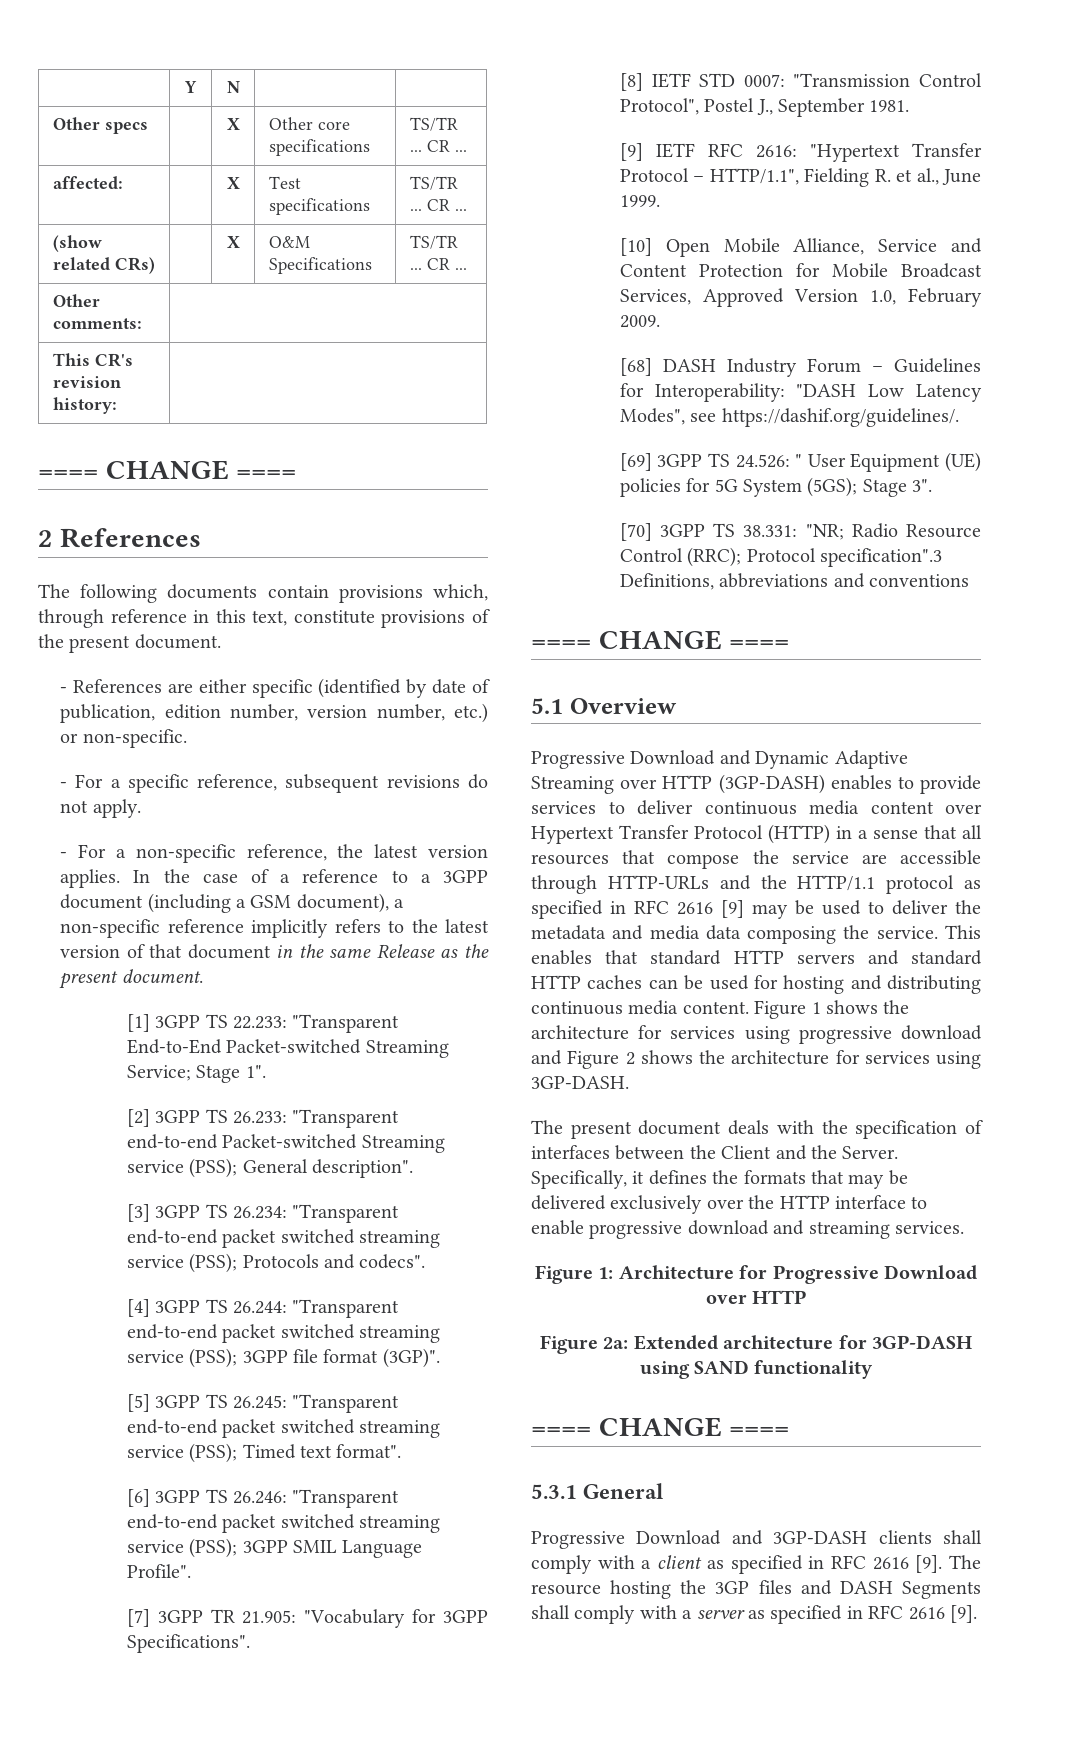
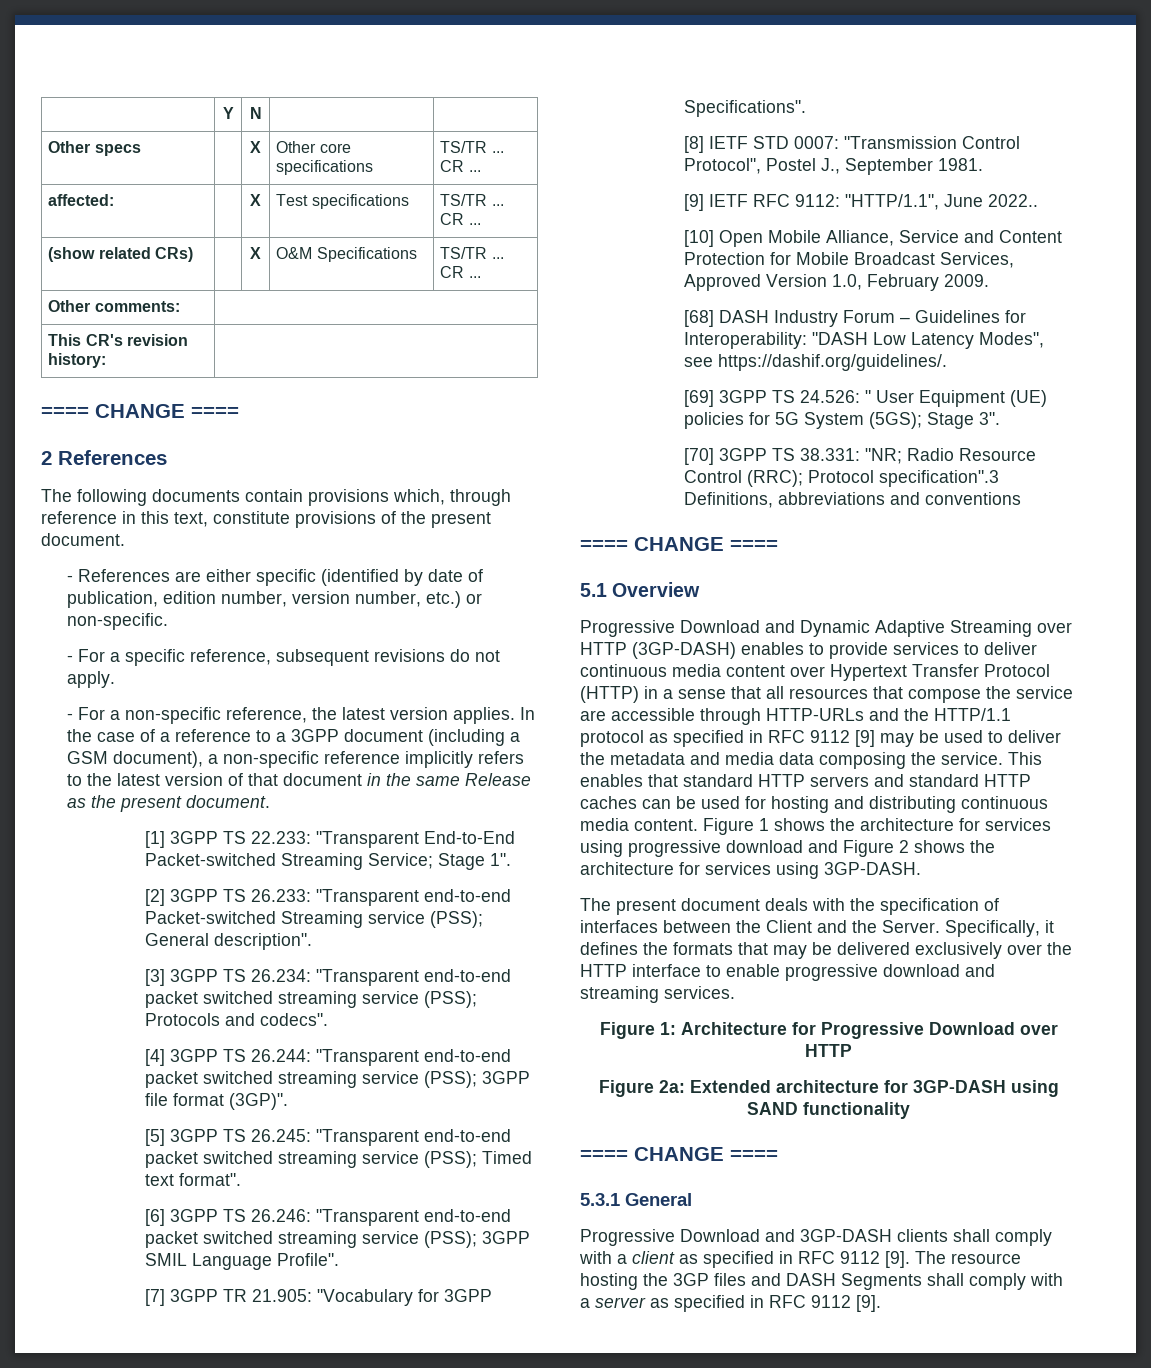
[755,143,982,162] [619,168,981,187] [619,195,660,207] 2616: "Hypertext Transfer Protocol – HTTP/1.1", Fielding R. et al., June 1999. -> [795,194,1039,210] 9112: "HTTP/1.1", June 2022..
[677,902,713,915] 2616 -> [810,730,850,743] 9112
[872,1557,909,1570] 2616 -> [840,1251,880,1264] 9112
[908,1607,945,1620] 2616 -> [811,1295,851,1308] 9112

